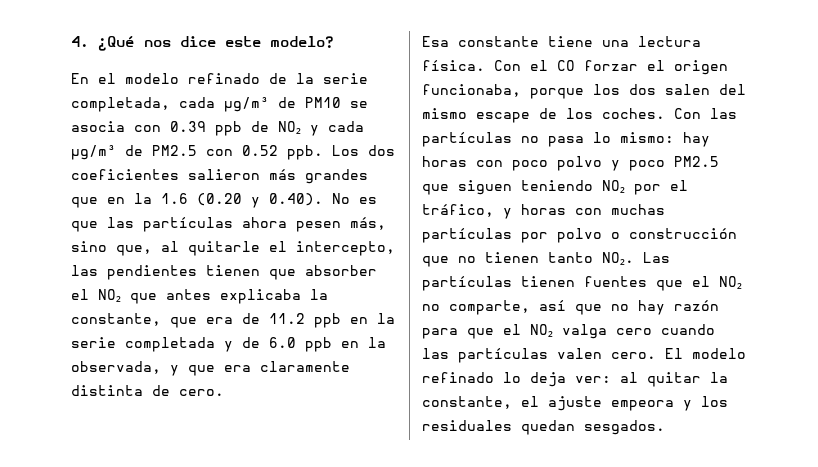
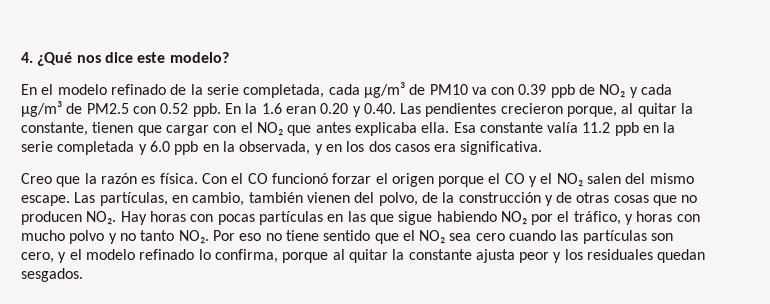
[350,101,368,108] [71,121,125,132] se asocia -> [471,87,487,95] va
[332,145,395,156] [71,169,368,184] [71,193,377,208] [71,217,386,232] [71,241,395,256] [71,265,377,280] Los dos coeficientes salieron más grandes que en la 1.6 (0.20 y 0.40). No es que las partículas ahora pesen más, sino que, al quitarle el intercepto, las pendientes tienen que absorber -> [224,103,694,117] [21,122,237,136] En la 1.6 eran 0.20 y 0.40. Las pendientes crecieron porque, al quitar la constante, tienen que cargar con
[310,289,328,300] [71,313,260,328] la constante, que era de -> [421,122,579,133] ella. Esa constante valía
[242,337,260,348] de -> (147, 149) none
[188,361,350,376] [71,385,224,396] [422,36,701,47] que era claramente distinta de cero. // Esa constante tiene una lectura -> [325,141,543,155] [21,173,156,187] en los dos casos era significativa. // Creo que la razón es
(575, 65) none -> [271,173,328,184] funcionó
[422,84,746,99] [422,108,737,123] [422,132,710,147] [422,156,719,171] [422,180,593,195] funcionaba, porque los dos salen del mismo escape de los coches. Con las partículas no pasa lo mismo: hay horas con poco polvo y poco PM2.5 que siguen teniendo -> [438,173,694,187] [21,192,698,206] [21,211,497,225] porque el CO y el NO₂ salen del mismo escape. Las partículas, en cambio, también vienen del polvo, de la construcción y de otras cosas que no producen NO₂. Hay horas con pocas partículas en las que sigue habiendo
[611,204,665,215] [422,228,737,243] [422,252,670,267] [422,276,742,291] [422,300,719,315] [422,324,715,339] [422,348,683,363] muchas partículas por polvo o construcción que no tienen tanto NO₂. Las partículas tienen fuentes que el NO₂ no comparte, así que no hay razón para que el NO₂ valga cero cuando las partículas valen cero. El -> [21,230,674,244] [21,249,82,263] mucho polvo y no tanto NO₂. Por eso no tiene sentido que el NO₂ sea cero cuando las partículas son cero, y el
[530,372,728,387] [422,396,674,411] deja ver: al quitar la constante, el ajuste empeora -> [214,249,550,263] confirma, porque al quitar la constante ajusta peor

